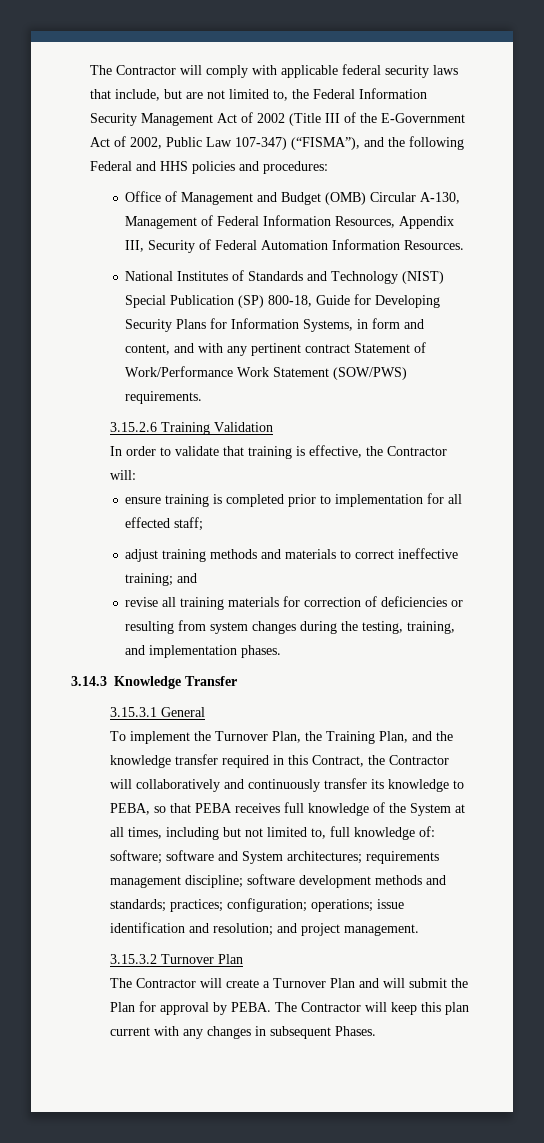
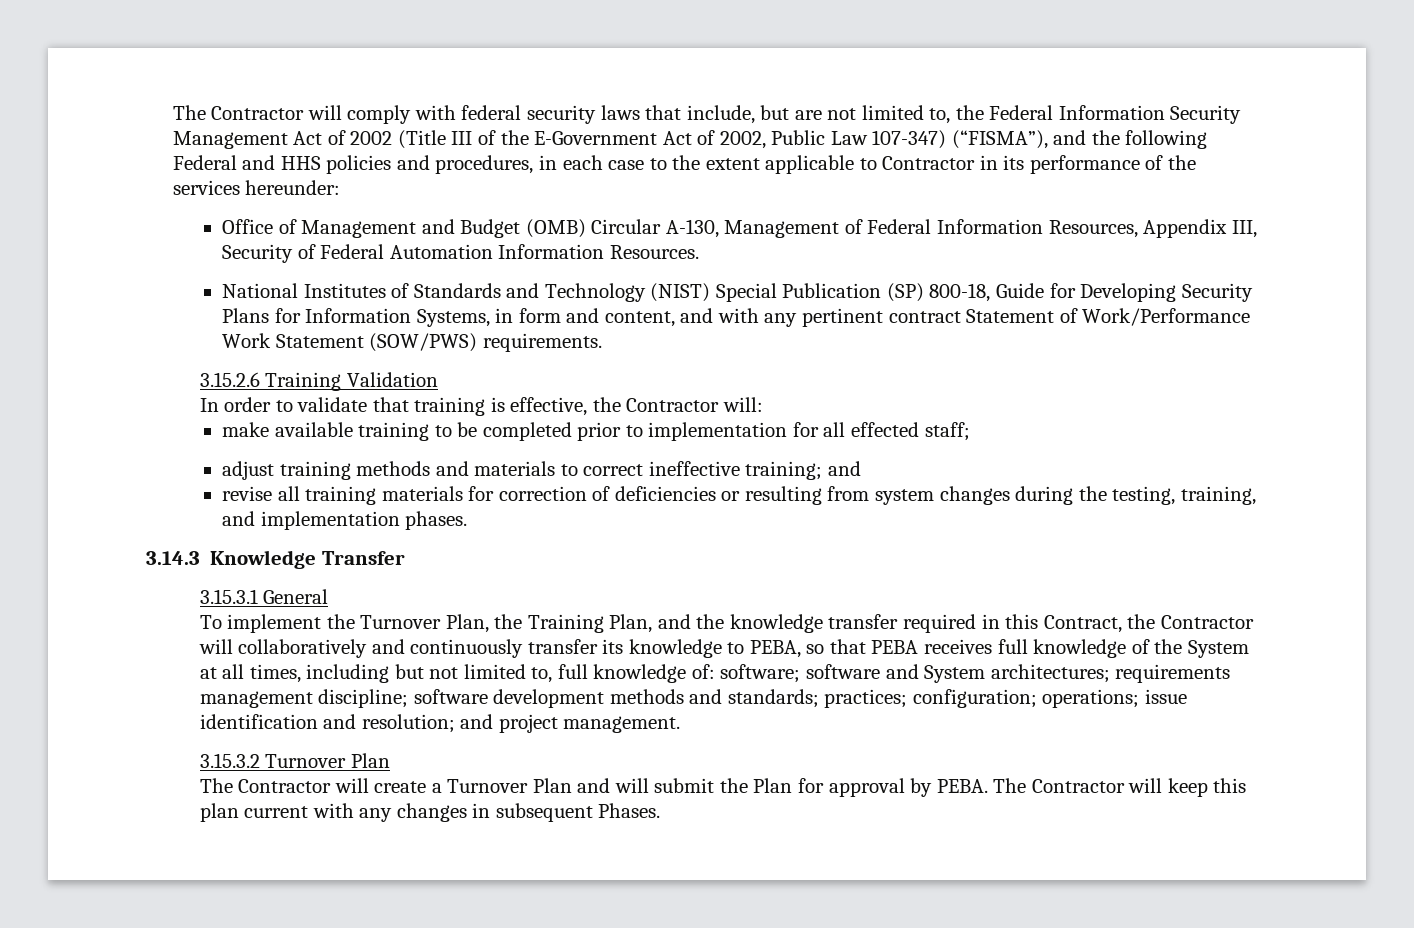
[281,65,339,78] applicable -> (456, 112) none
[263,161,329,174] procedures: -> [435,155,1196,174] [172,180,341,195] procedures, in each case to the extent applicable to Contractor in its performance of the services hereunder:
[125,494,223,507] ensure training is -> [222,422,478,441] make available training to be

